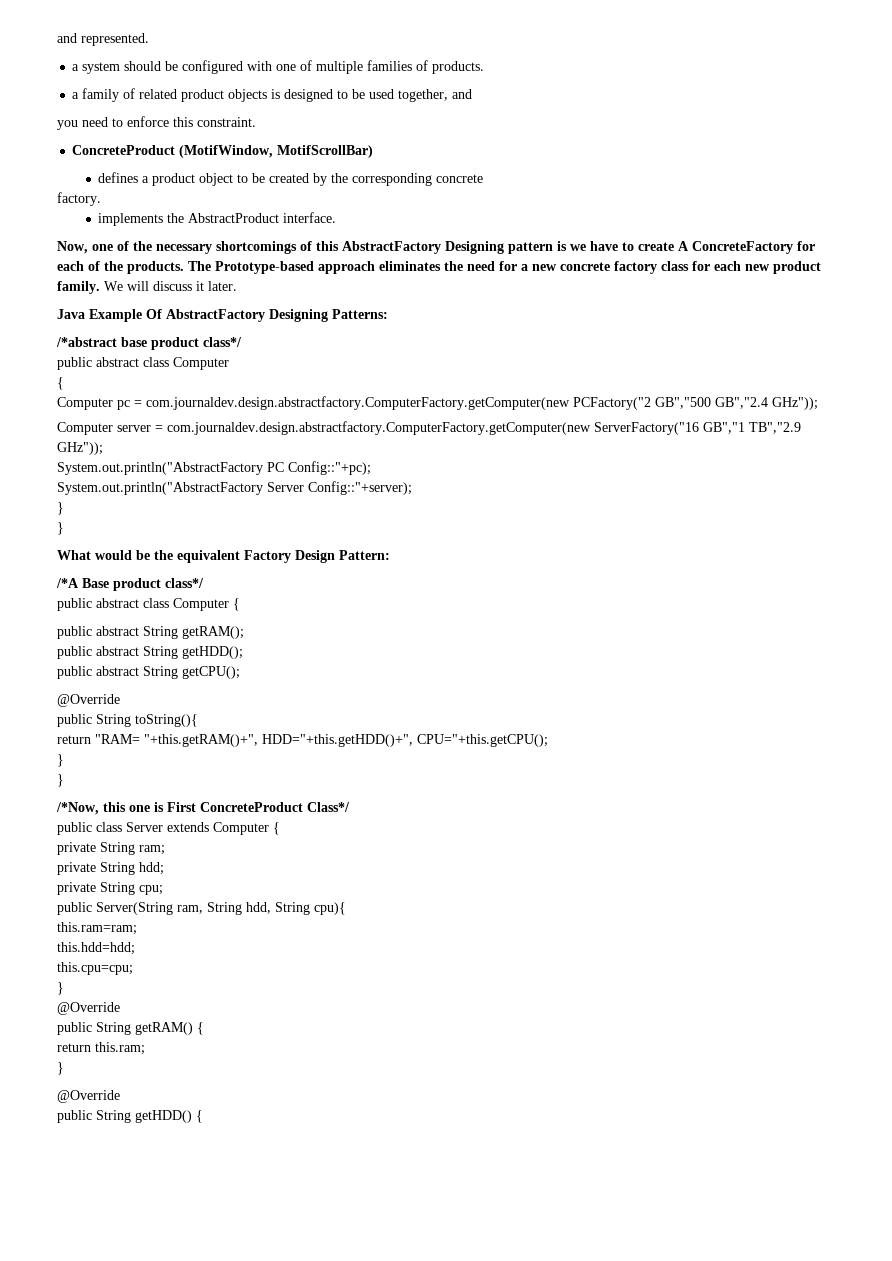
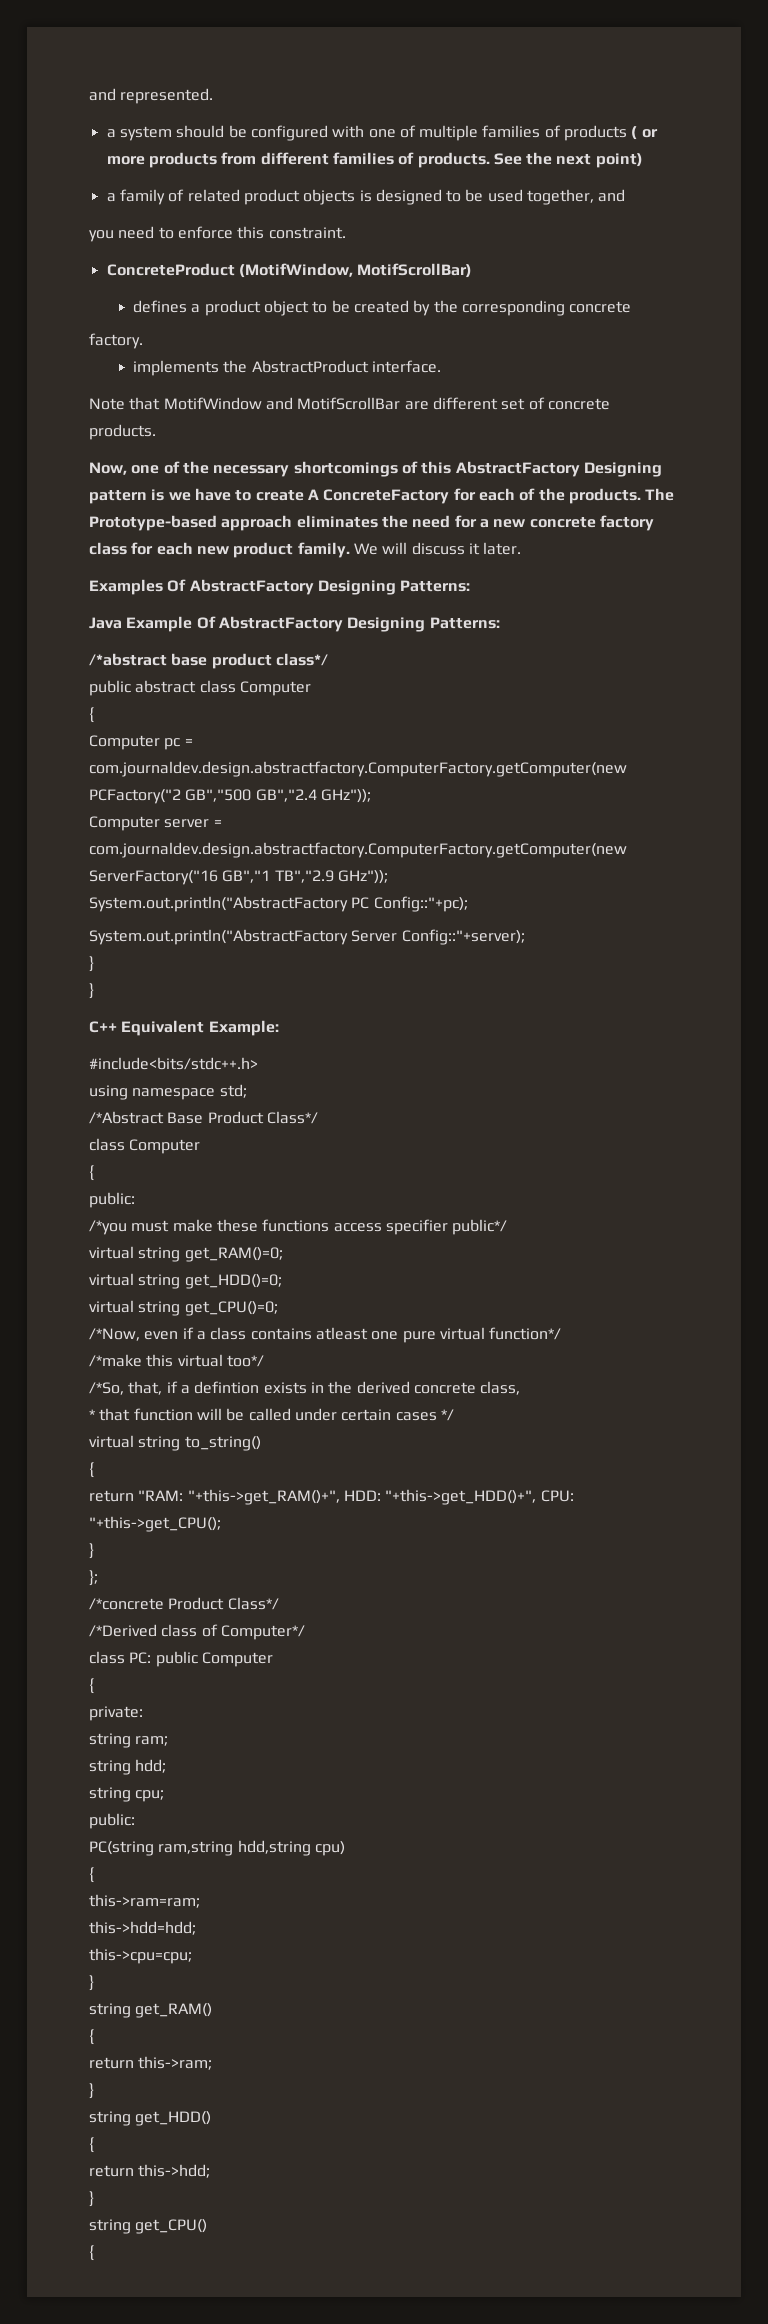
[432,61,485,74] products. -> [564,125,658,141] [106,152,643,168] products ( or more products from different families of products. See the next point)
(337, 217) none -> [89,397,610,410] [89,424,156,440] // Note that MotifWindow and MotifScrollBar are different set of concrete products.
(237, 286) none -> [89,579,471,595] // Examples Of AbstractFactory Designing Patterns:
[57,550,390,563] [56,578,204,591] [57,598,240,611] [57,626,244,639] [57,646,243,659] [57,666,240,679] [57,694,120,707] [57,714,198,727] [57,734,548,747] [57,754,64,767] [57,774,64,787] [56,802,350,815] [57,822,280,835] [57,842,135,855] What would be the equivalent Factory Design Pattern: // /*A Base product class*/ // public abstract class Computer { // public abstract String getRAM(); // public abstract String getHDD(); // public abstract String getCPU(); // @Override // public String toString(){ // return "RAM= "+this.getRAM()+", HDD="+this.getHDD()+", CPU="+this.getCPU(); // } // } // /*Now, this one is First ConcreteProduct Class*/ // public class Server extends Computer { // private String -> [89,1020,279,1036] [89,1057,258,1070] [89,1084,247,1100] [89,1111,318,1124] [89,1138,201,1154] [89,1165,94,1181] [89,1192,135,1208] [89,1219,508,1235] [89,1246,283,1262] [89,1273,282,1289] [89,1300,278,1316] [89,1327,562,1343] [89,1354,264,1367] [89,1381,521,1395] [89,1408,454,1421] [89,1435,261,1451] [89,1462,94,1478] [89,1489,574,1505] [89,1516,221,1532] [89,1543,94,1559] [89,1570,98,1586] [89,1597,279,1610] [89,1624,305,1640] [89,1651,273,1667] [89,1678,94,1694] [89,1706,143,1721] [89,1733,131,1748] C++ Equivalent Example: // #include<bits/stdc++.h> // using namespace std; // /*Abstract Base Product Class*/ // class Computer // { // public: // /*you must make these functions access specifier public*/ // virtual string get_RAM()=0; // virtual string get_HDD()=0; // virtual string get_CPU()=0; // /*Now, even if a class contains atleast one pure virtual function*/ // /*make this virtual too*/ // /*So, that, if a defintion exists in the derived concrete class, // * that function will be called under certain cases */ // virtual string to_string() // { // return "RAM: "+this->get_RAM()+", HDD: "+this->get_HDD()+", CPU: "+this->get_CPU(); // } // }; // /*concrete Product Class*/ // /*Derived class of Computer*/ // class PC: public Computer // { // private: // string
[57,862,135,875] private String -> [89,1760,131,1775] string
[57,882,135,895] private String -> [89,1787,131,1802] string
[57,902,346,915] [57,922,137,935] [57,942,135,955] [57,962,133,975] [57,982,64,995] [57,1002,120,1015] [57,1022,204,1035] [57,1042,145,1055] [57,1062,64,1075] [57,1090,120,1103] [57,1110,192,1123] public Server(String ram, String hdd, String cpu){ // this.ram=ram; // this.hdd=hdd; // this.cpu=cpu; // } // @Override // public String getRAM() { // return this.ram; // } // @Override // public String getHDD() -> [89,1813,135,1829] [89,1840,345,1856] [89,1867,94,1883] [89,1894,200,1908] [89,1921,196,1935] [89,1948,192,1964] [89,1975,94,1991] [89,2003,213,2018] [89,2029,94,2045] [89,2056,213,2070] [89,2083,94,2099] [89,2111,212,2126] [89,2137,94,2153] [89,2164,211,2178] [89,2191,94,2207] [89,2219,208,2234] public: // PC(string ram,string hdd,string cpu) // { // this->ram=ram; // this->hdd=hdd; // this->cpu=cpu; // } // string get_RAM() // { // return this->ram; // } // string get_HDD() // { // return this->hdd; // } // string get_CPU() //

